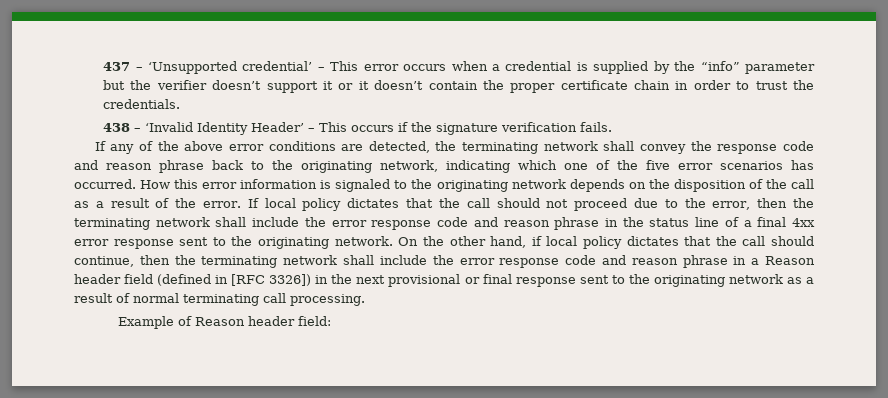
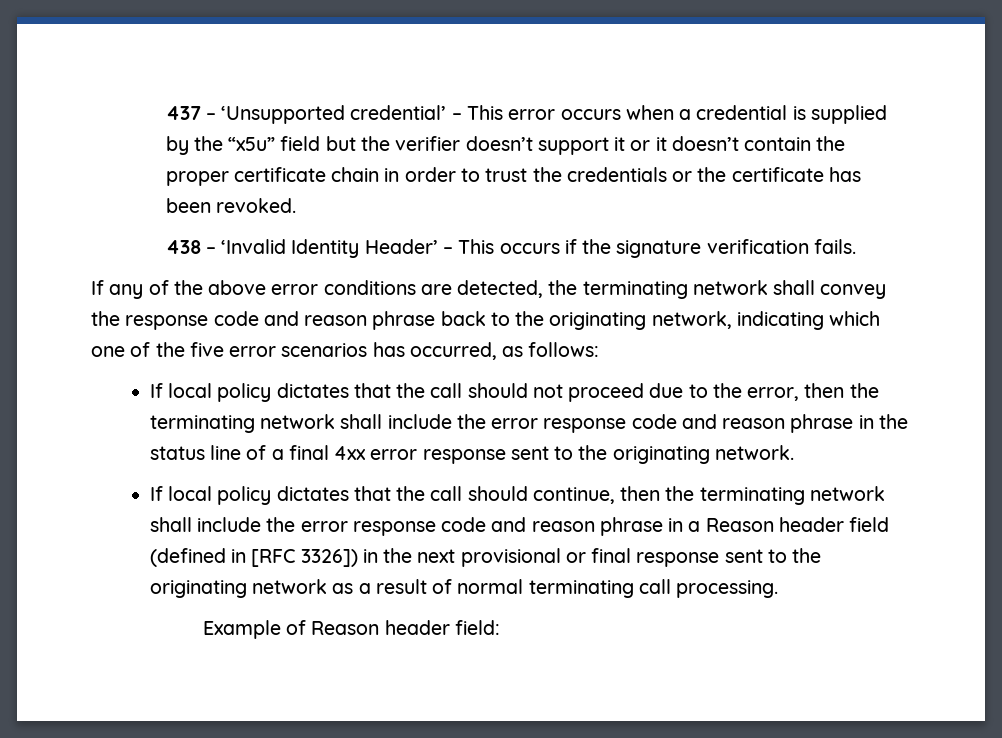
[700,61,816,74] “info” parameter -> [228,136,321,151] “x5u” field
[103,99,181,109] credentials. -> [566,167,861,182] [165,198,296,213] credentials or the certificate has been revoked.
[74,179,814,192] [74,198,242,208] occurred. How this error information is signaled to the originating network depends on the disposition of the call as a result of the error. -> [409,342,600,360] occurred, as follows: //
[398,236,542,248] On the other hand, if -> [149,486,163,501] // If

